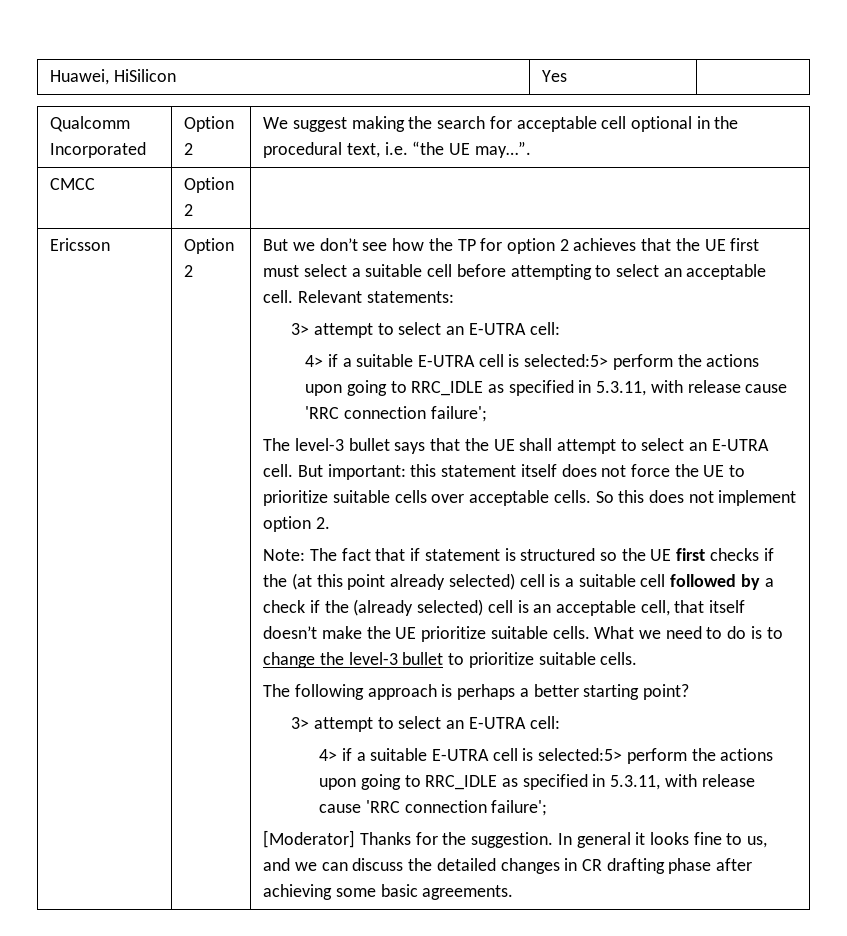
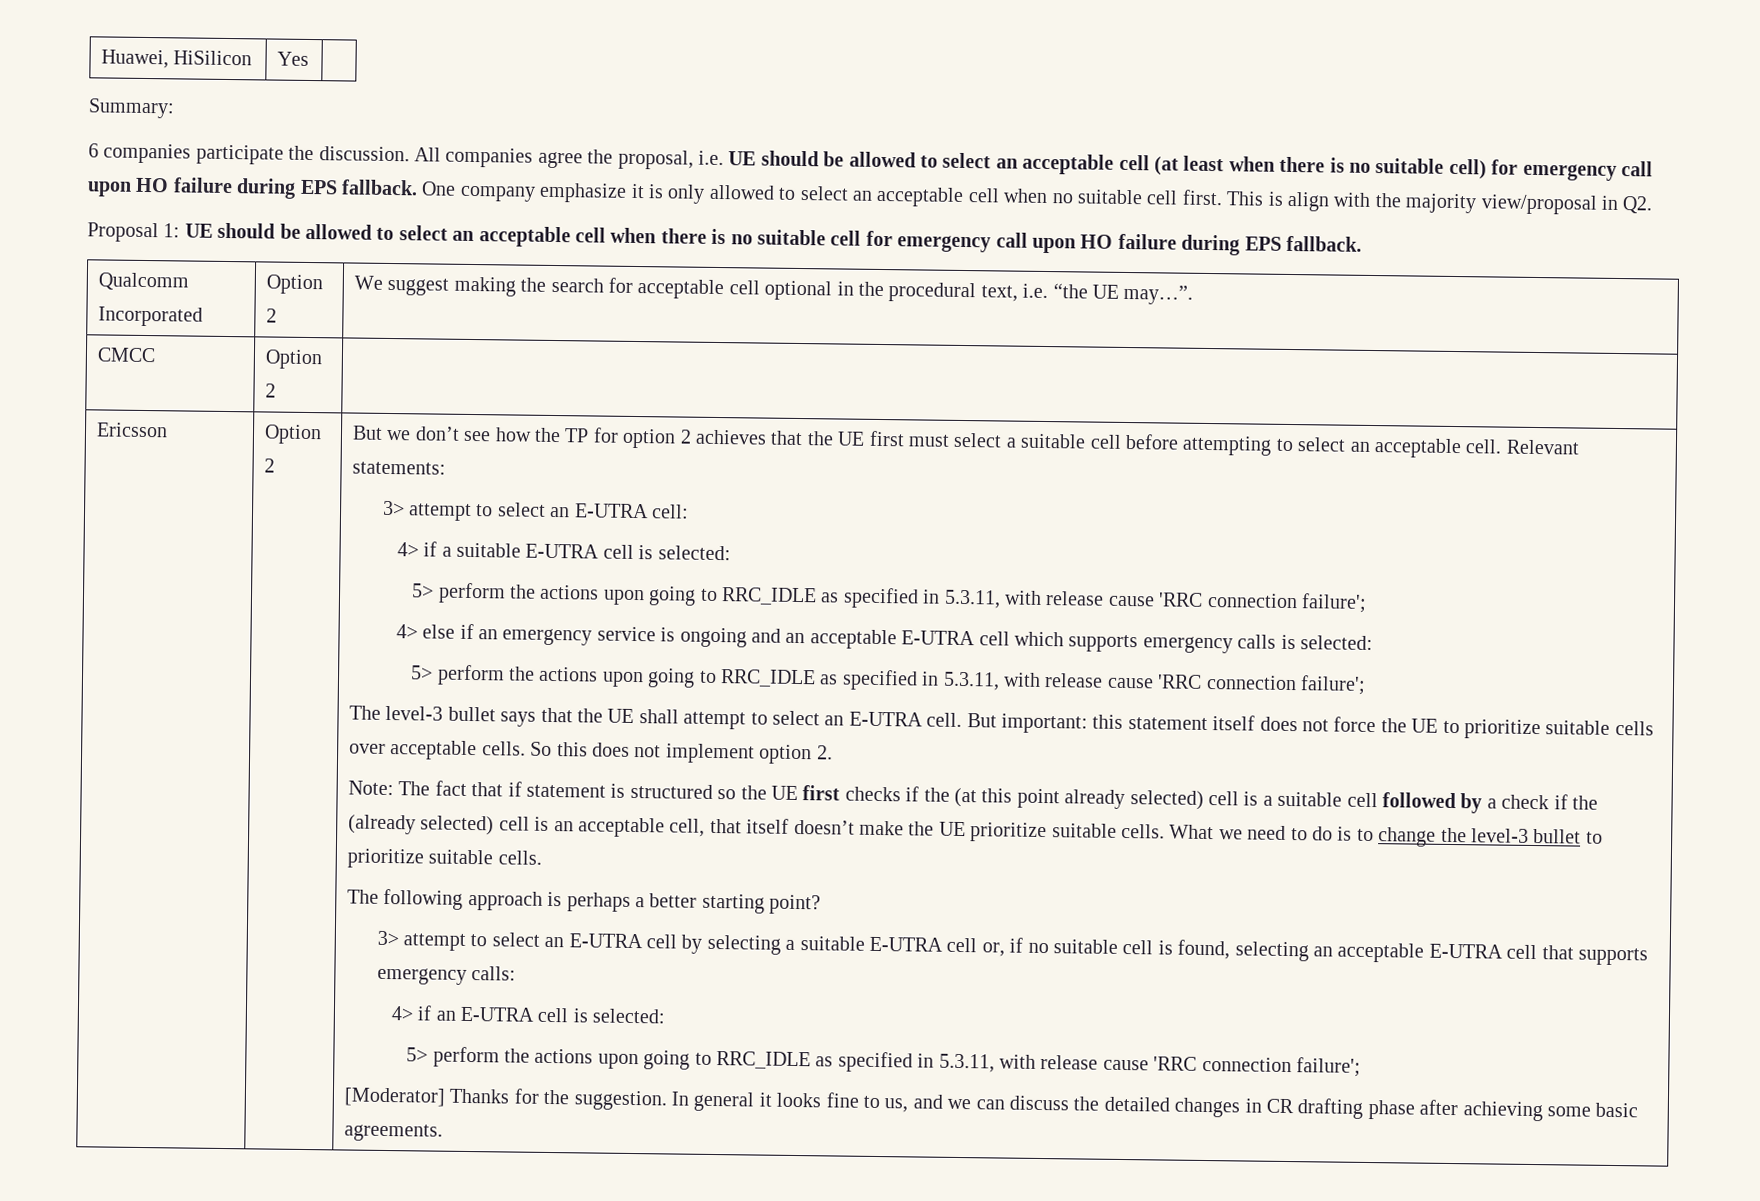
(568, 76) none -> [88,98,175,119] [88,143,1654,181] [87,177,1653,215] [87,222,1362,256] // Summary: // 6 companies participate the discussion. All companies agree the proposal, i.e. UE should be allowed to select an acceptable cell (at least when there is no suitable cell) for emergency call upon HO failure during EPS fallback. One company emphasize it is only allowed to select an acceptable cell when no suitable cell first. This is align with the majority view/proposal in Q2. // Proposal 1: UE should be allowed to select an acceptable cell when there is no suitable cell for emergency call upon HO failure during EPS fallback.
[524,354,609,367] selected:5> -> [657,545,731,561] [412,582,1367,613] [395,623,1374,654] [411,665,434,680] selected: // 5> perform the actions upon going to RRC_IDLE as specified in 5.3.11, with release cause 'RRC connection failure'; // 4> else if an emergency service is ongoing and an acceptable E-UTRA cell which supports emergency calls is selected: // 5>
[529,716,560,729] [319,748,623,761] cell: // 4> if a suitable E-UTRA cell is selected:5> -> [645,934,1648,966] [376,966,516,985] [390,1005,666,1024] [406,1047,429,1062] cell by selecting a suitable E-UTRA cell or, if no suitable cell is found, selecting an acceptable E-UTRA cell that supports emergency calls: // 4> if an E-UTRA cell is selected: // 5>

